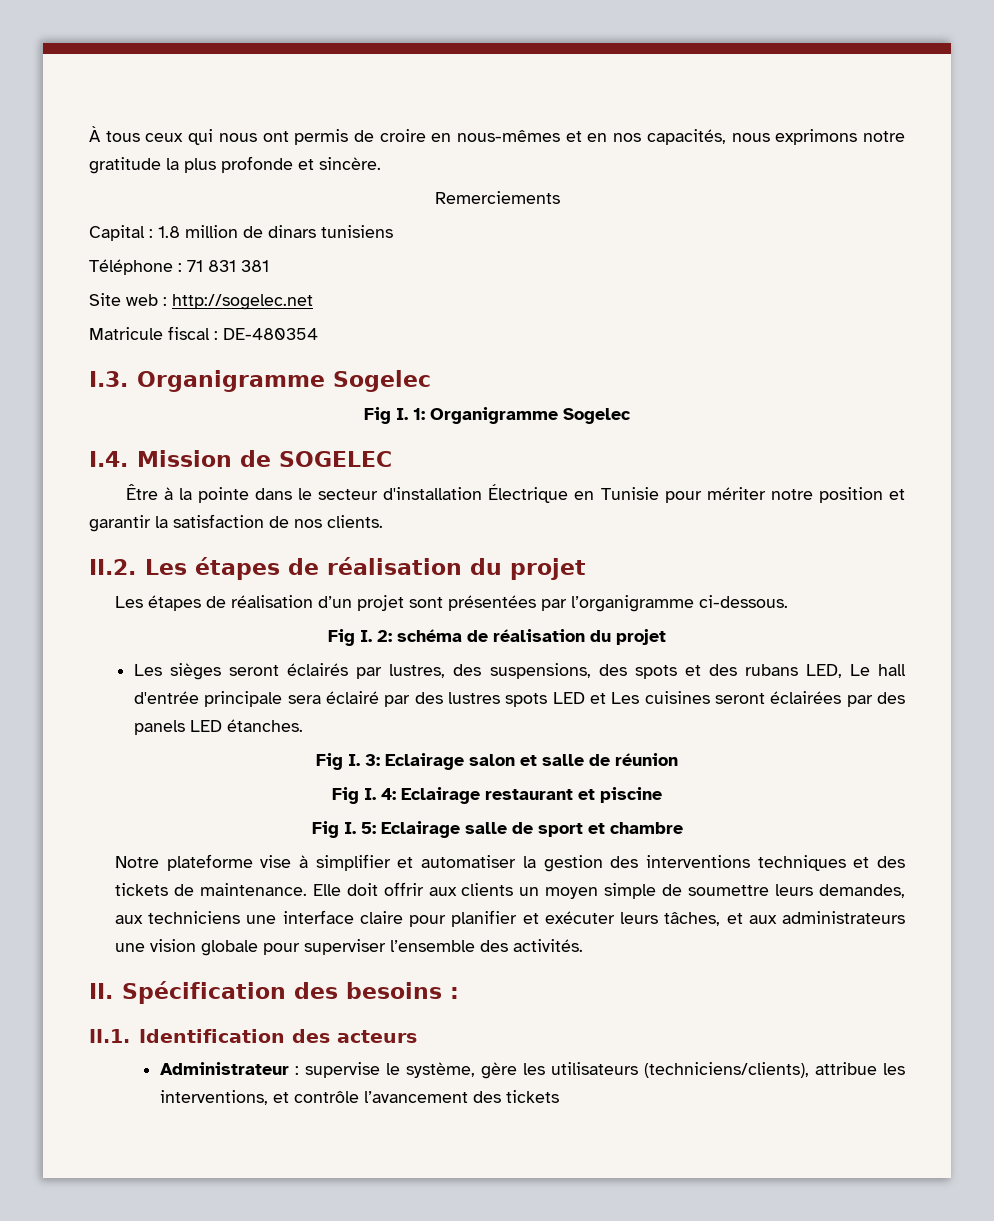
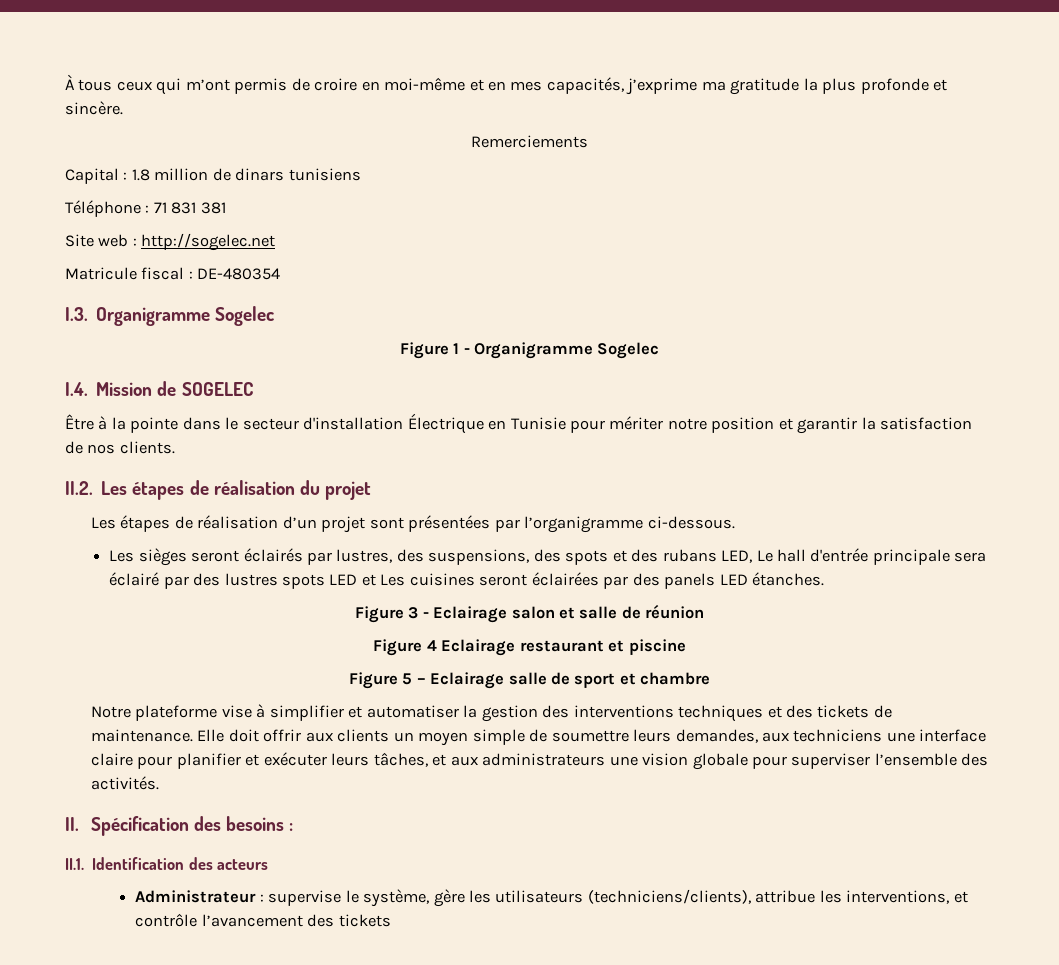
[218,131,289,142] nous ont -> [185,79,230,91] m’ont
[457,130,561,142] nous-mêmes -> [384,77,466,91] moi-même
[613,129,906,145] nos capacités, nous exprimons notre -> [510,77,726,95] mes capacités, j’exprime ma
[364,407,425,424] Fig I. 1: -> [399,342,470,359] Figure 1 -
[328,629,666,646] // Fig I. 2: schéma de réalisation du projet -> (735, 522) none
[316,753,380,770] Fig I. 3: -> [354,606,429,623] Figure 3 -
[332,787,396,804] Fig I. 4: -> [373,639,437,656] Figure 4
[311,821,376,838] Fig I. 5: -> [348,672,426,689] Figure 5 –

